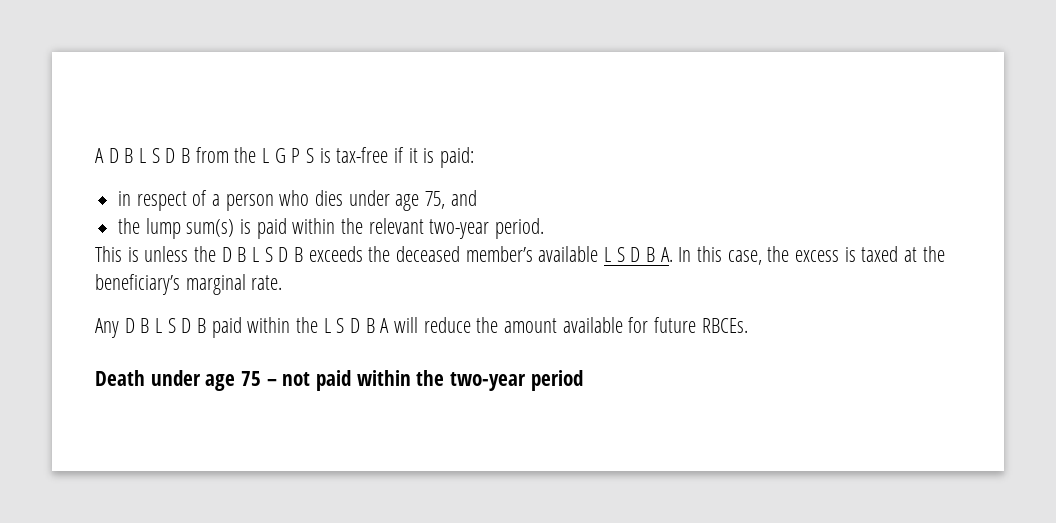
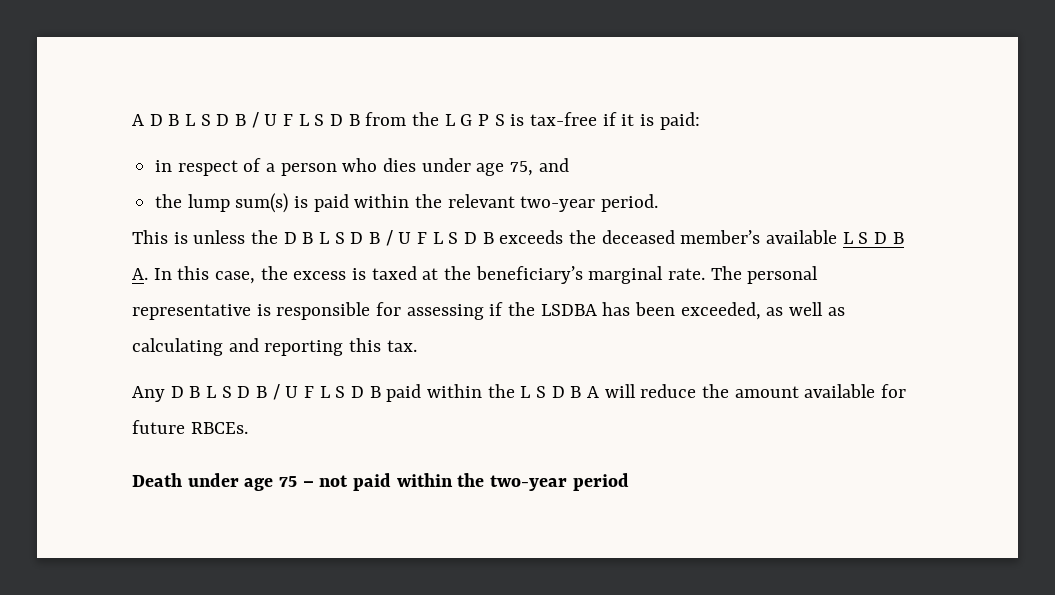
(191, 155) none -> [251,112,360,128] / U F L S D B
(304, 254) none -> [385,230,494,246] / U F L S D B
(283, 282) none -> [710,266,819,284] [132,302,845,320] [132,338,417,356] The personal representative is responsible for assessing if the LSDBA has been exceeded, as well as calculating and reporting this tax.
(207, 325) none -> [272,384,381,400] / U F L S D B

